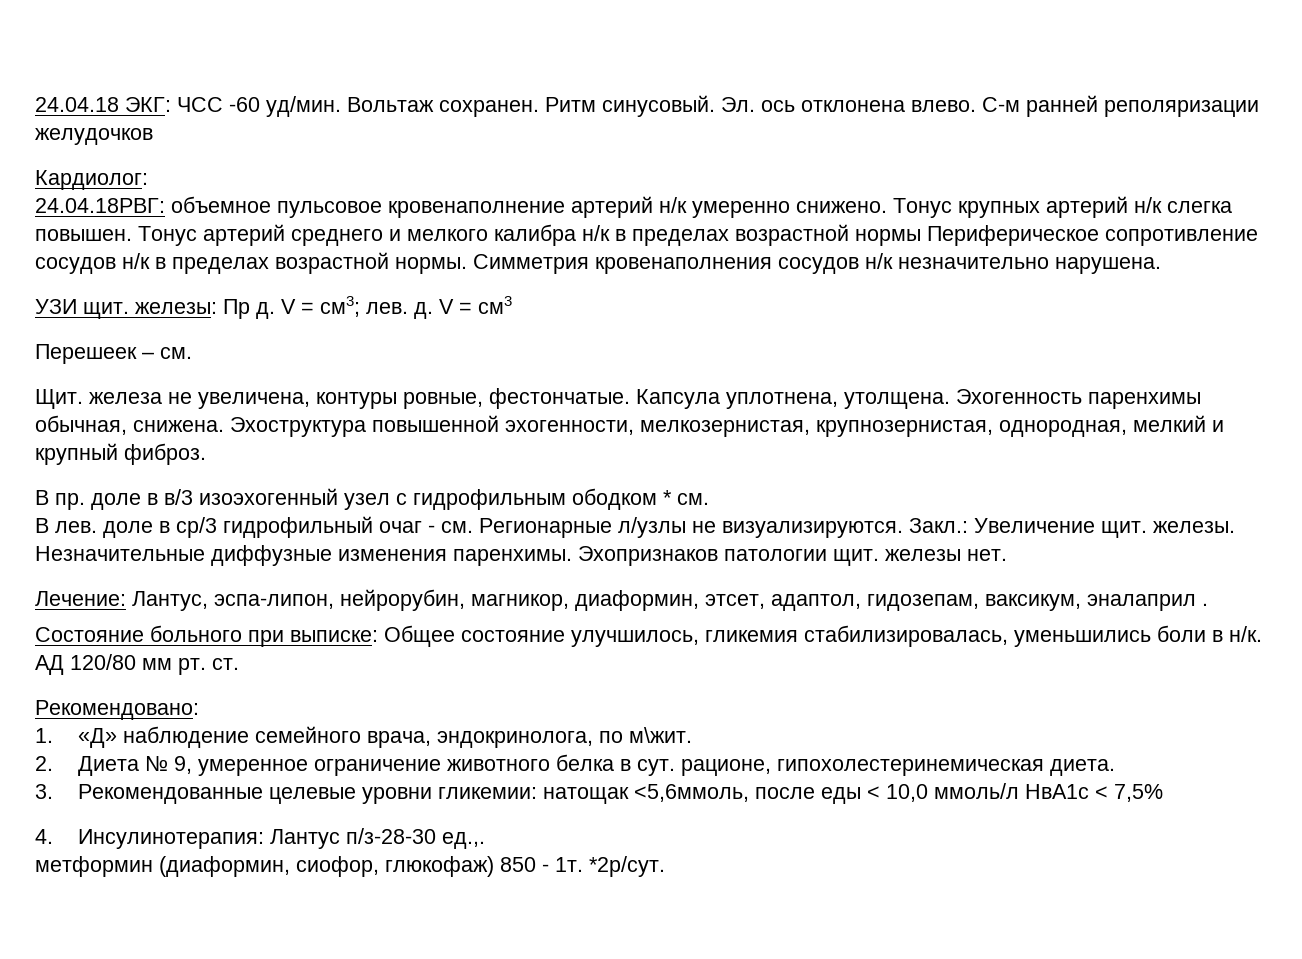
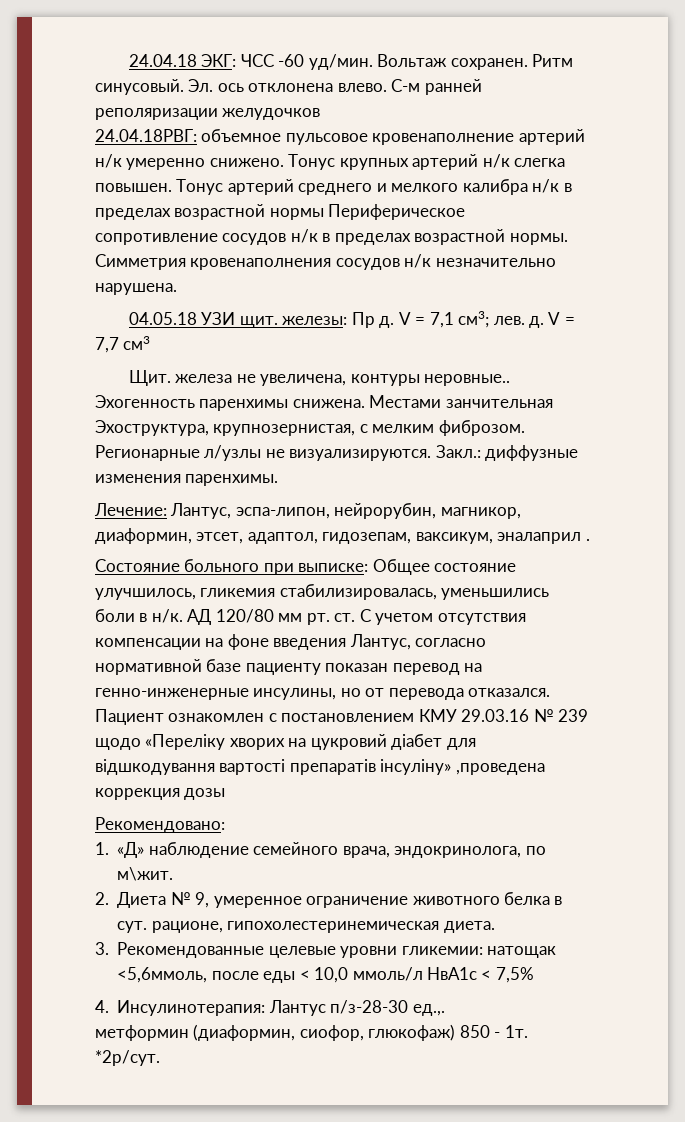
[35,170,148,190] // Кардиолог: -> (321, 114) none
(1161, 265) none -> [129,312,198,325] 04.05.18
(314, 308) none -> [429,312,454,328] 7,1
(472, 308) none -> [95,337,119,353] 7,7
[35,344,192,364] // Перешеек – см. -> (151, 343) none
[403,388,1201,409] [35,415,1224,437] [35,443,206,465] [35,488,709,510] [35,516,473,538] ровные, фестончатые. Капсула уплотнена, утолщена. Эхогенность паренхимы обычная, снижена. Эхоструктура повышенной эхогенности, мелкозернистая, крупнозернистая, однородная, мелкий и крупный фиброз. // В пр. доле в в/3 изоэхогенный узел с гидрофильным ободком * см. // В лев. доле в ср/3 гидрофильный очаг - см. -> [424,374,511,386] [95,395,553,411] [95,420,525,436] неровные.. Эхогенность паренхимы снижена. Местами занчительная Эхоструктура, крупнозернистая, с мелким фиброзом.
[974,518,1235,538] [35,546,205,561] Увеличение щит. железы. Незначительные -> (481, 451) none
[578,546,1007,566] Эхопризнаков патологии щит. железы нет. -> (279, 480) none
(239, 664) none -> [359,609,526,625] [95,634,487,650] [95,659,483,675] [95,688,551,700] [95,709,589,725] [95,734,476,750] [95,759,545,775] [95,788,226,800] С учетом отсутствия компенсации на фоне введения Лантус, согласно нормативной базе пациенту показан перевод на генно-инженерные инсулины, но от перевода отказался. Пациент ознакомлен с постановлением КМУ 29.03.16 № 239 щодо «Перелiку хворих на цукровий дiабет для вiдшкодування вартостi препаратiв iнсулiну» ,проведена коррекция дозы

